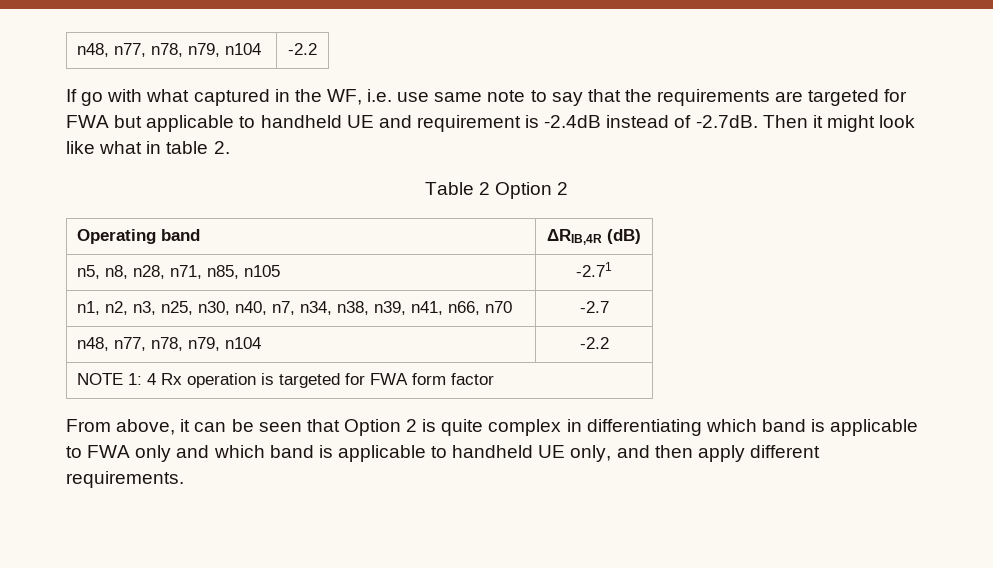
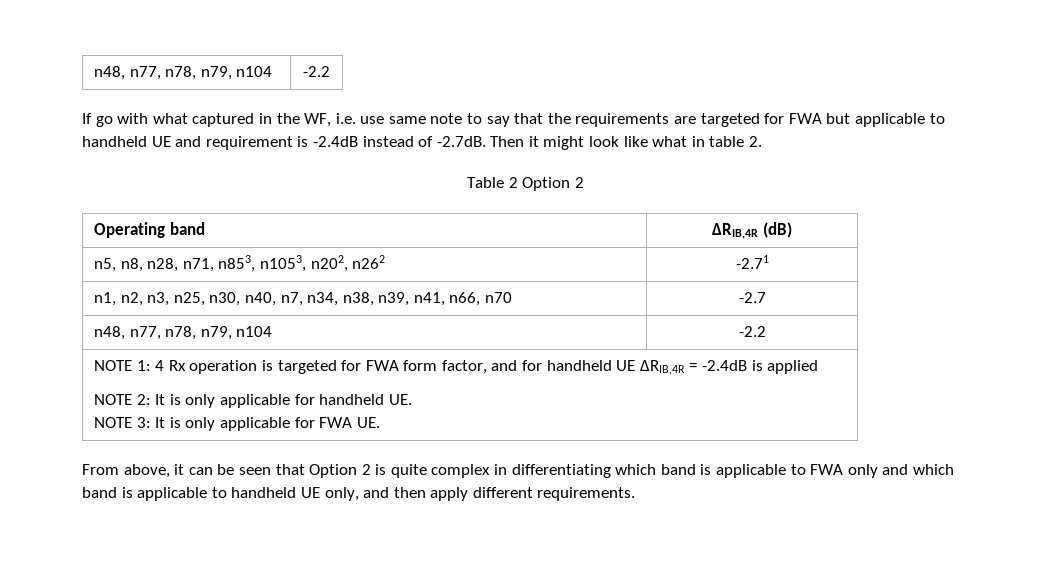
[206,265,280,279] n85, n105 -> [218,255,386,272] n853, n1053, n202, n262
[450,373,494,385] factor -> [441,360,819,375] [93,394,412,408] [93,417,380,431] factor, and for handheld UE ΔRIB,4R = -2.4dB is applied // NOTE 2: It is only applicable for handheld UE. // NOTE 3: It is only applicable for FWA UE.

